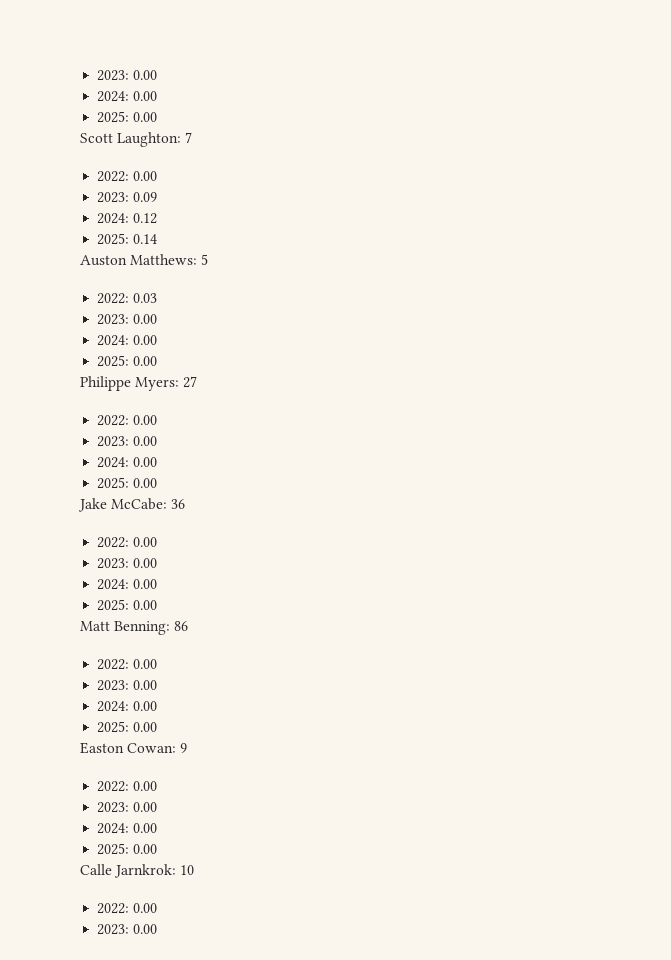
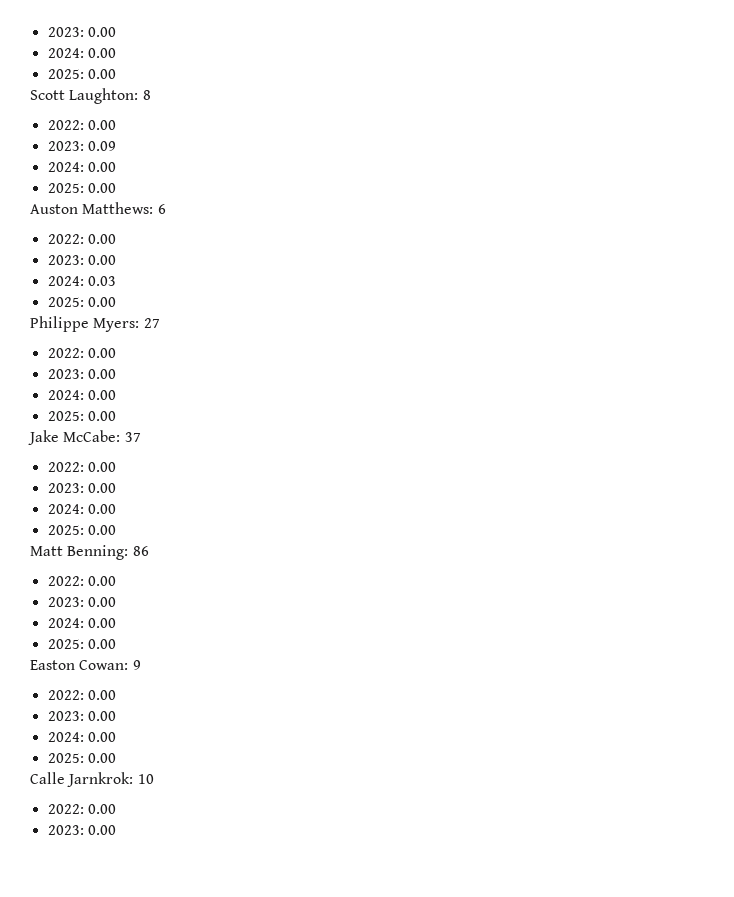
[185,132,193,143] 7 -> [142,90,151,100] 8
[133,213,158,224] [97,233,158,245] 0.12 // 2025: 0.14 -> [87,162,116,172] [47,183,116,193] 0.00 // 2025: 0.00
[201,254,209,265] [97,293,158,304] [97,314,158,325] [97,335,158,346] 5 // 2022: 0.03 // 2023: 0.00 // 2024: 0.00 -> [157,204,166,214] [47,234,116,244] [47,255,116,265] [47,276,116,286] 6 // 2022: 0.00 // 2023: 0.00 // 2024: 0.03
[171,499,186,509] 36 -> [124,432,141,442] 37

